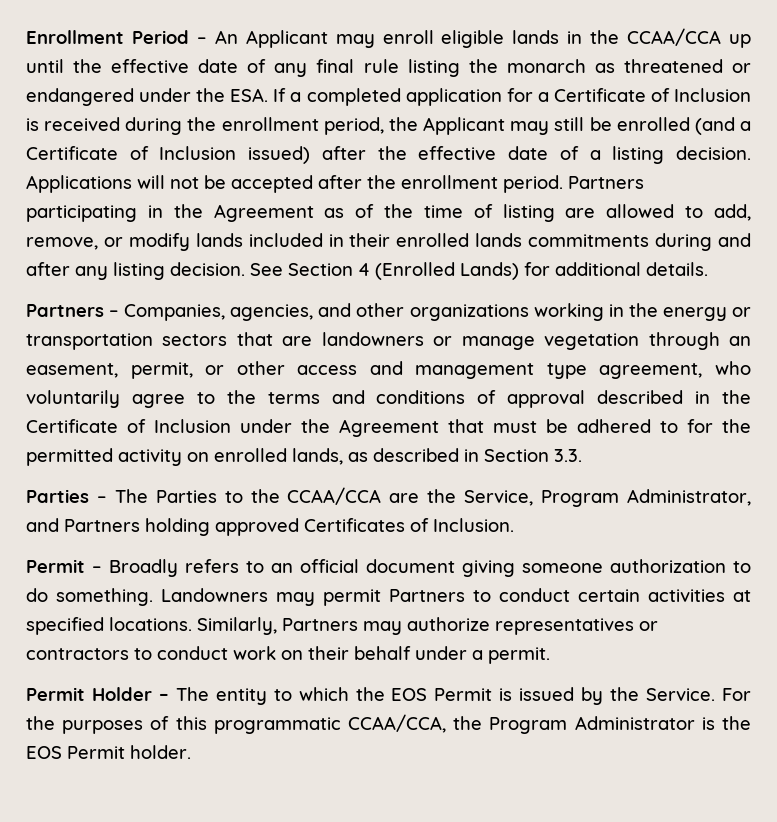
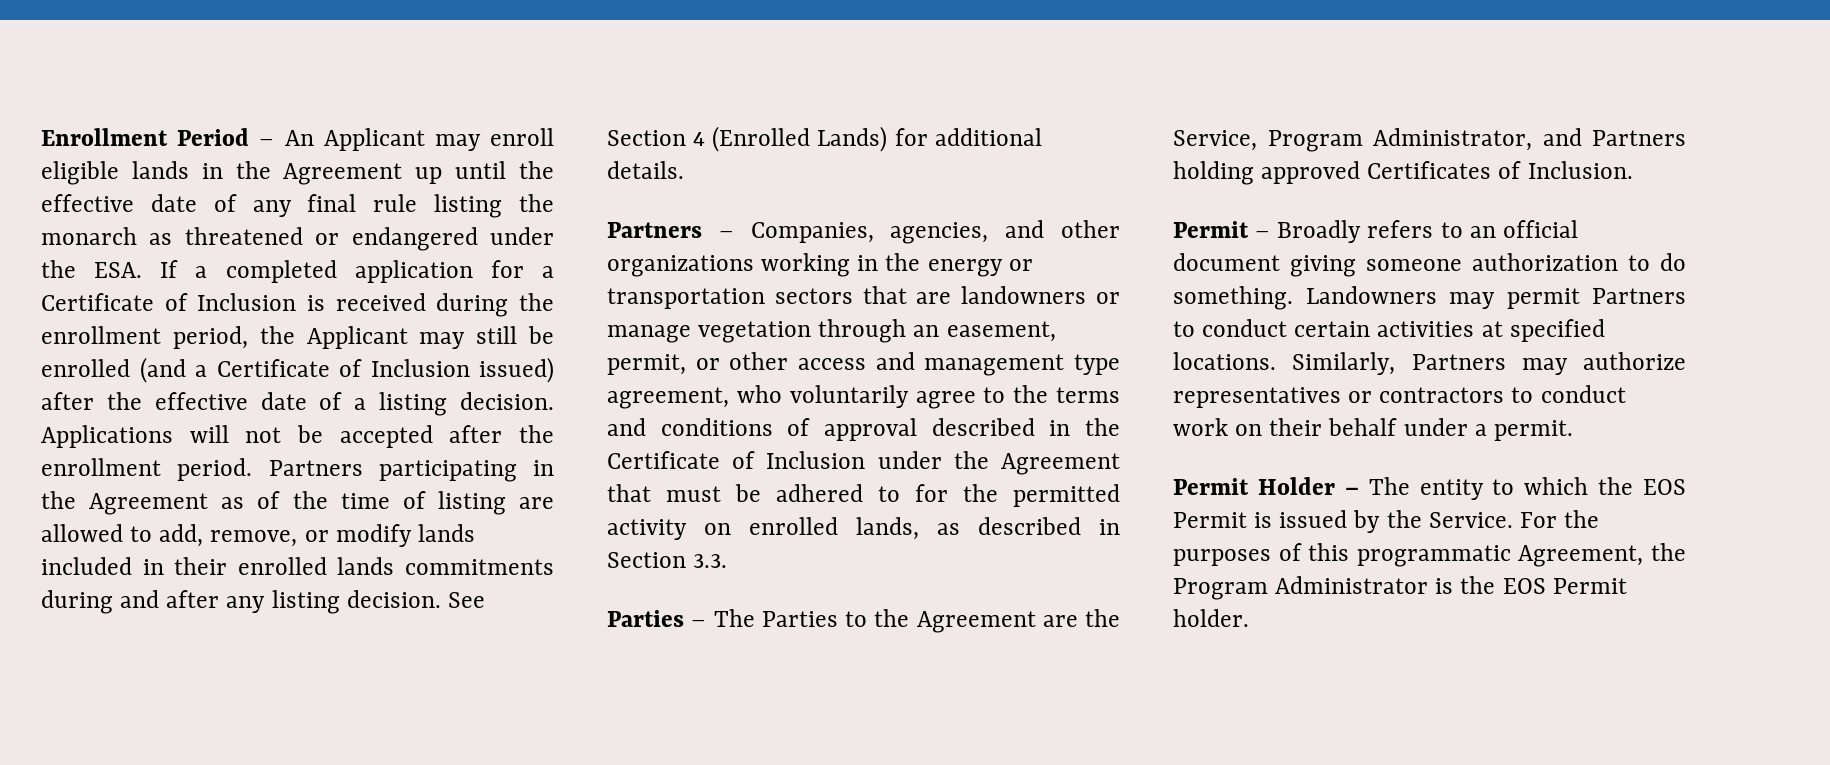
[627,28,722,46] CCAA/CCA -> [283,163,403,185] Agreement
[287,487,382,505] CCAA/CCA -> [916,611,1036,633] Agreement
[347,714,446,733] CCAA/CCA, -> [1518,545,1644,567] Agreement,

